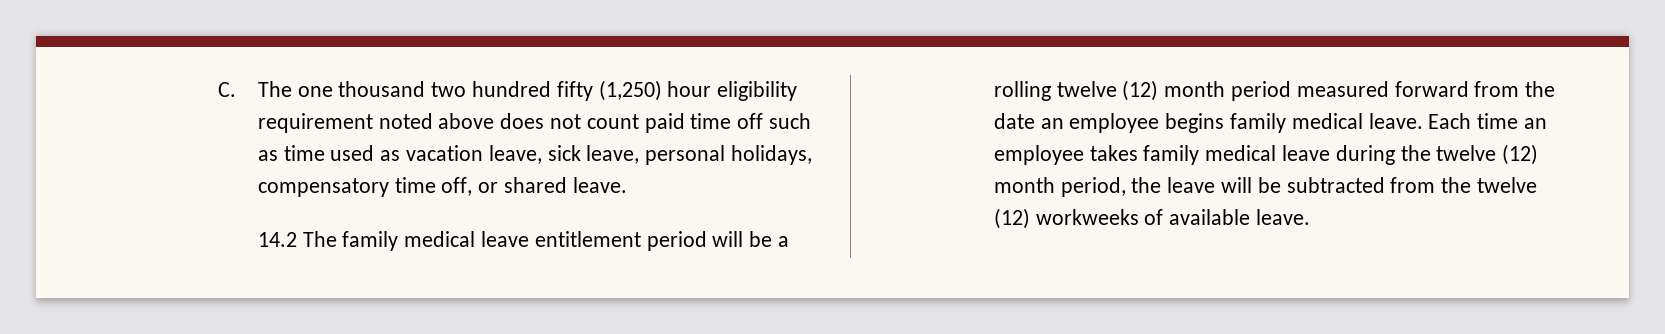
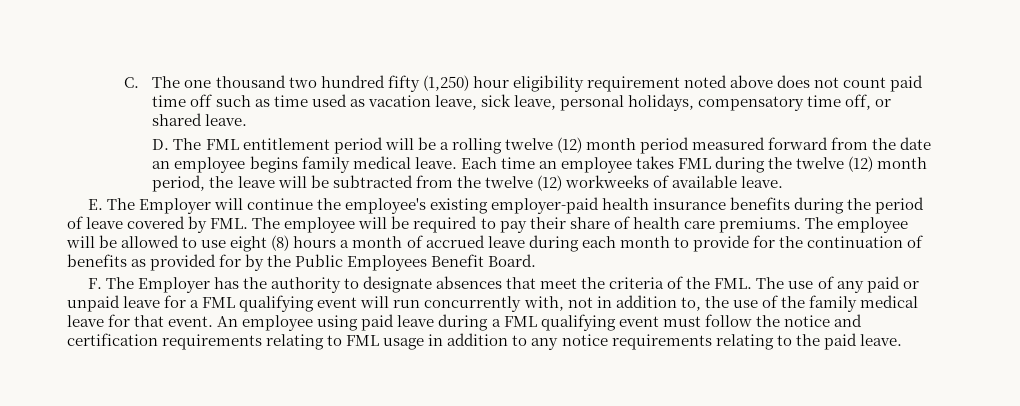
[257,231,530,251] 14.2 The family medical leave -> [152,138,239,150] D. The FML
[1143,145,1331,165] family medical leave -> [677,158,711,169] FML
(1311, 217) none -> [87,197,925,214] [67,216,908,233] [66,235,924,252] [67,254,537,271] [87,276,919,293] [67,295,918,312] [67,314,862,331] [67,333,902,350] // E. The Employer will continue the employee's existing employer-paid health insurance benefits during the period of leave covered by FML. The employee will be required to pay their share of health care premiums. The employee will be allowed to use eight (8) hours a month of accrued leave during each month to provide for the continuation of benefits as provided for by the Public Employees Benefit Board. // F. The Employer has the authority to designate absences that meet the criteria of the FML. The use of any paid or unpaid leave for a FML qualifying event will run concurrently with, not in addition to, the use of the family medical leave for that event. An employee using paid leave during a FML qualifying event must follow the notice and certification requirements relating to FML usage in addition to any notice requirements relating to the paid leave.

